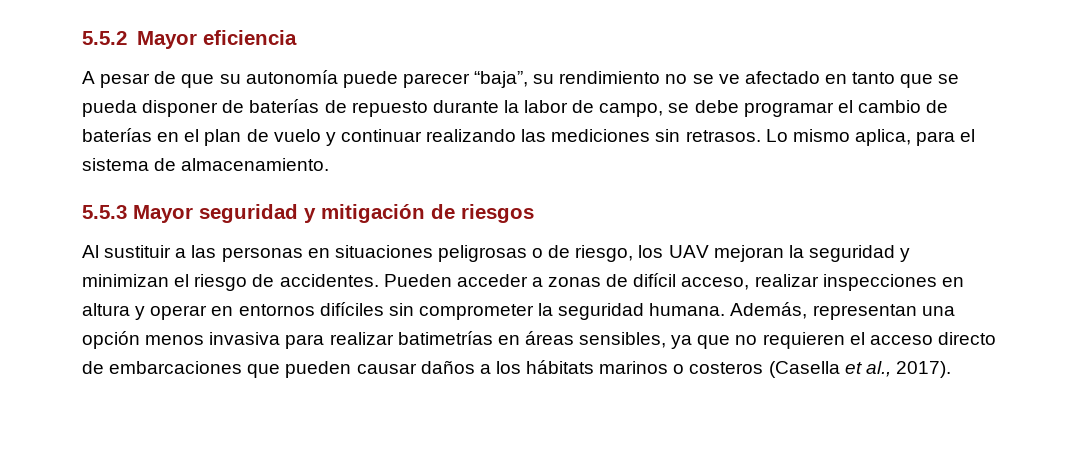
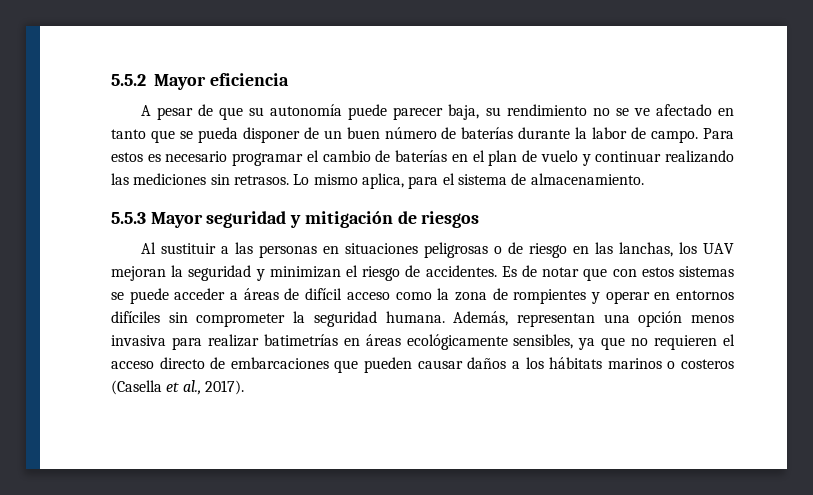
[474,71,529,88] “baja”, -> [448,104,480,120] baja,
[249,99,739,117] baterías de repuesto durante la labor de campo, se debe -> [323,127,734,143] [111,151,228,162] un buen número de baterías durante la labor de campo. Para estos es necesario
[575,245,634,262] riesgo, -> [528,242,673,258] riesgo en las lanchas,
[383,274,452,287] Pueden -> [501,265,734,281] [111,288,169,304] Es de notar que con estos sistemas se puede
[548,277,602,287] zonas -> [243,288,279,300] áreas
[681,274,964,291] [82,303,130,316] acceso, realizar inspecciones en altura -> [346,288,587,304] acceso como la zona de rompientes
(574, 338) none -> [406,334,508,350] ecológicamente

